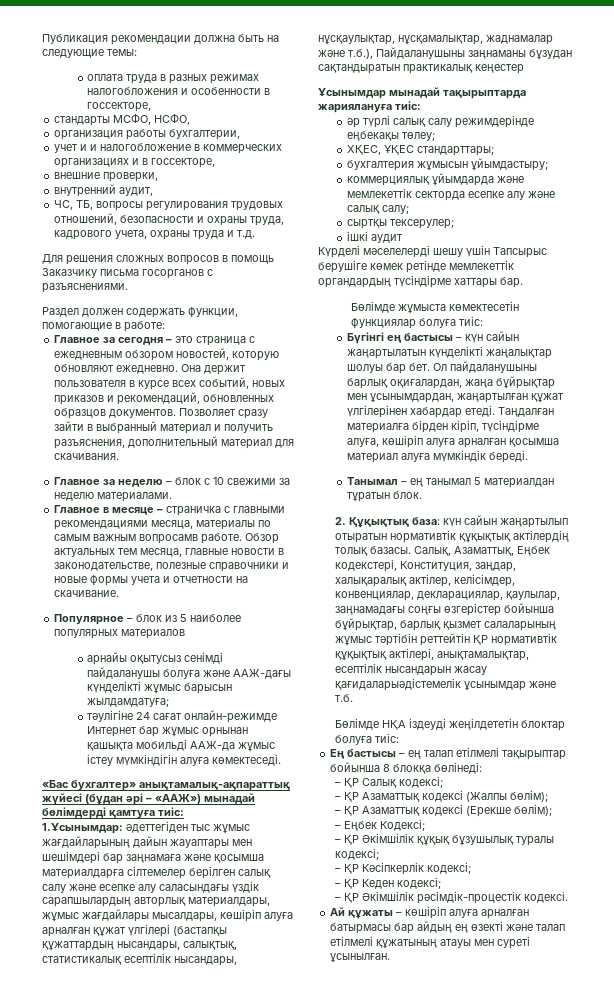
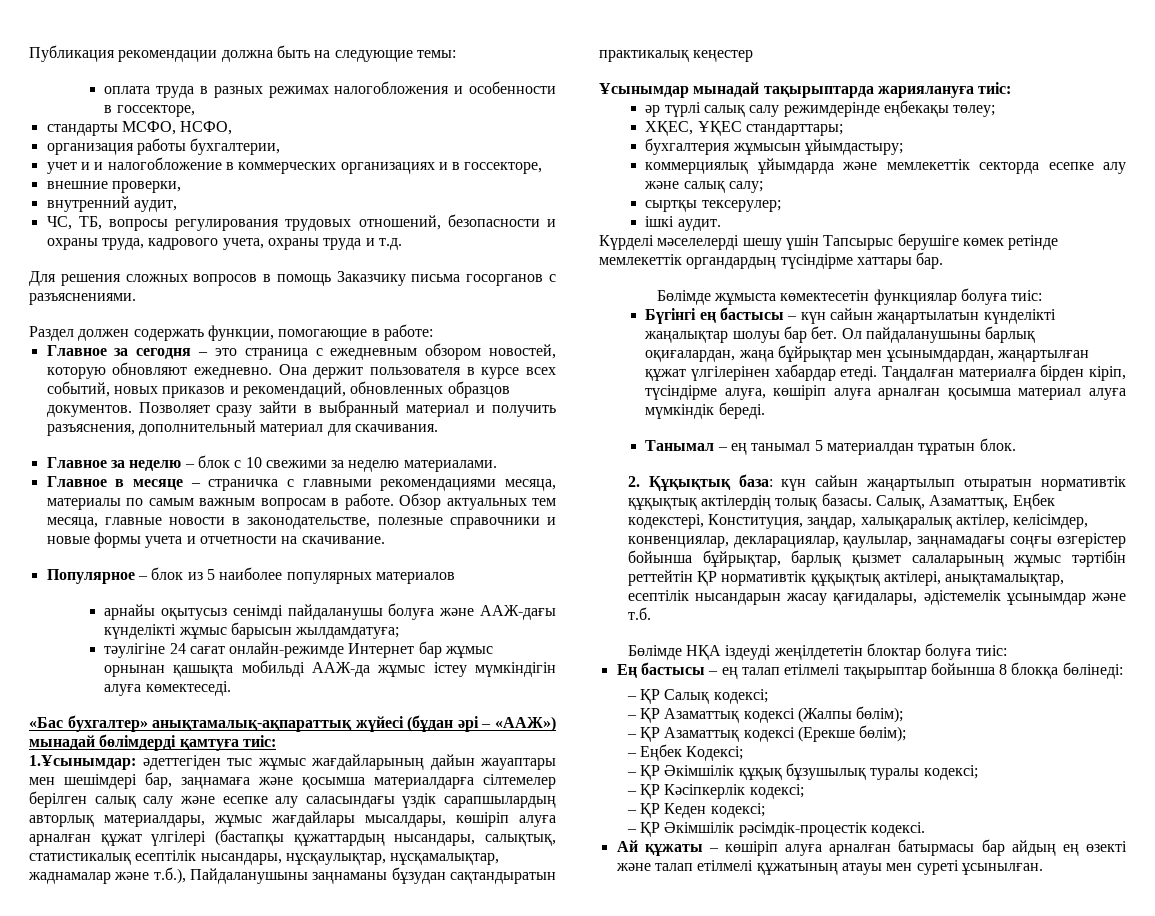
[139,534,199,544] вопросамв -> [260,498,340,510] вопросам в
[103,853,123,864] бар -> [145,772,172,789] бар,
[370,234,403,243] аудит -> [677,219,721,231] аудит.
[334,678,461,691] қағидаларыәдістемелік -> [833,590,1001,605] қағидалары, әдістемелік

